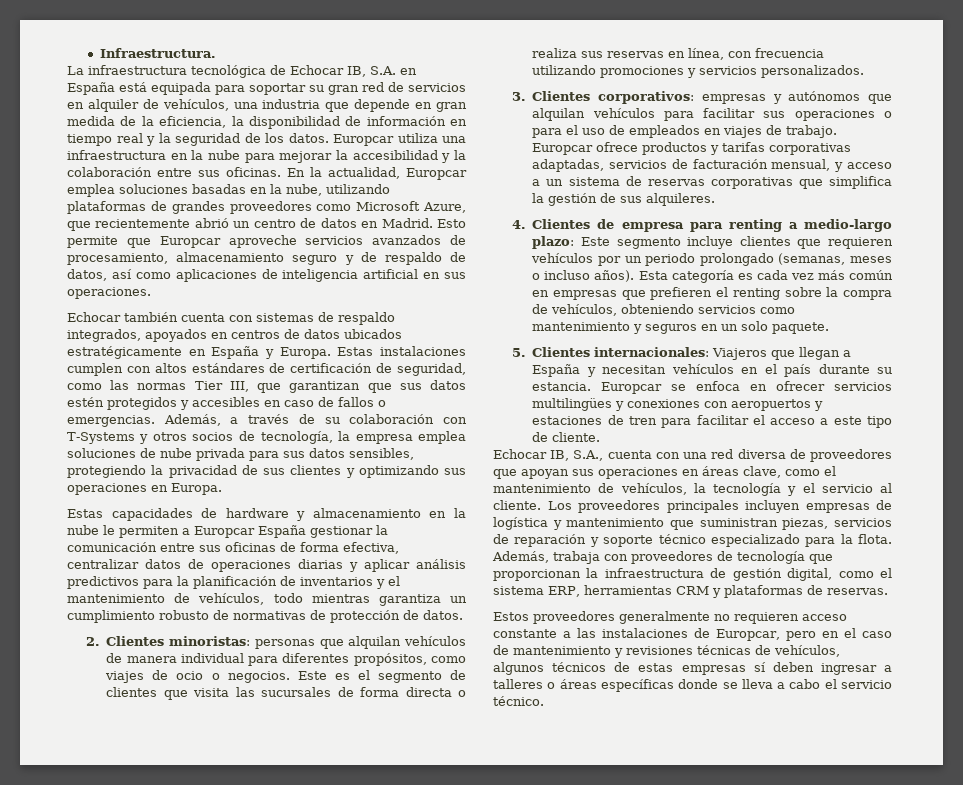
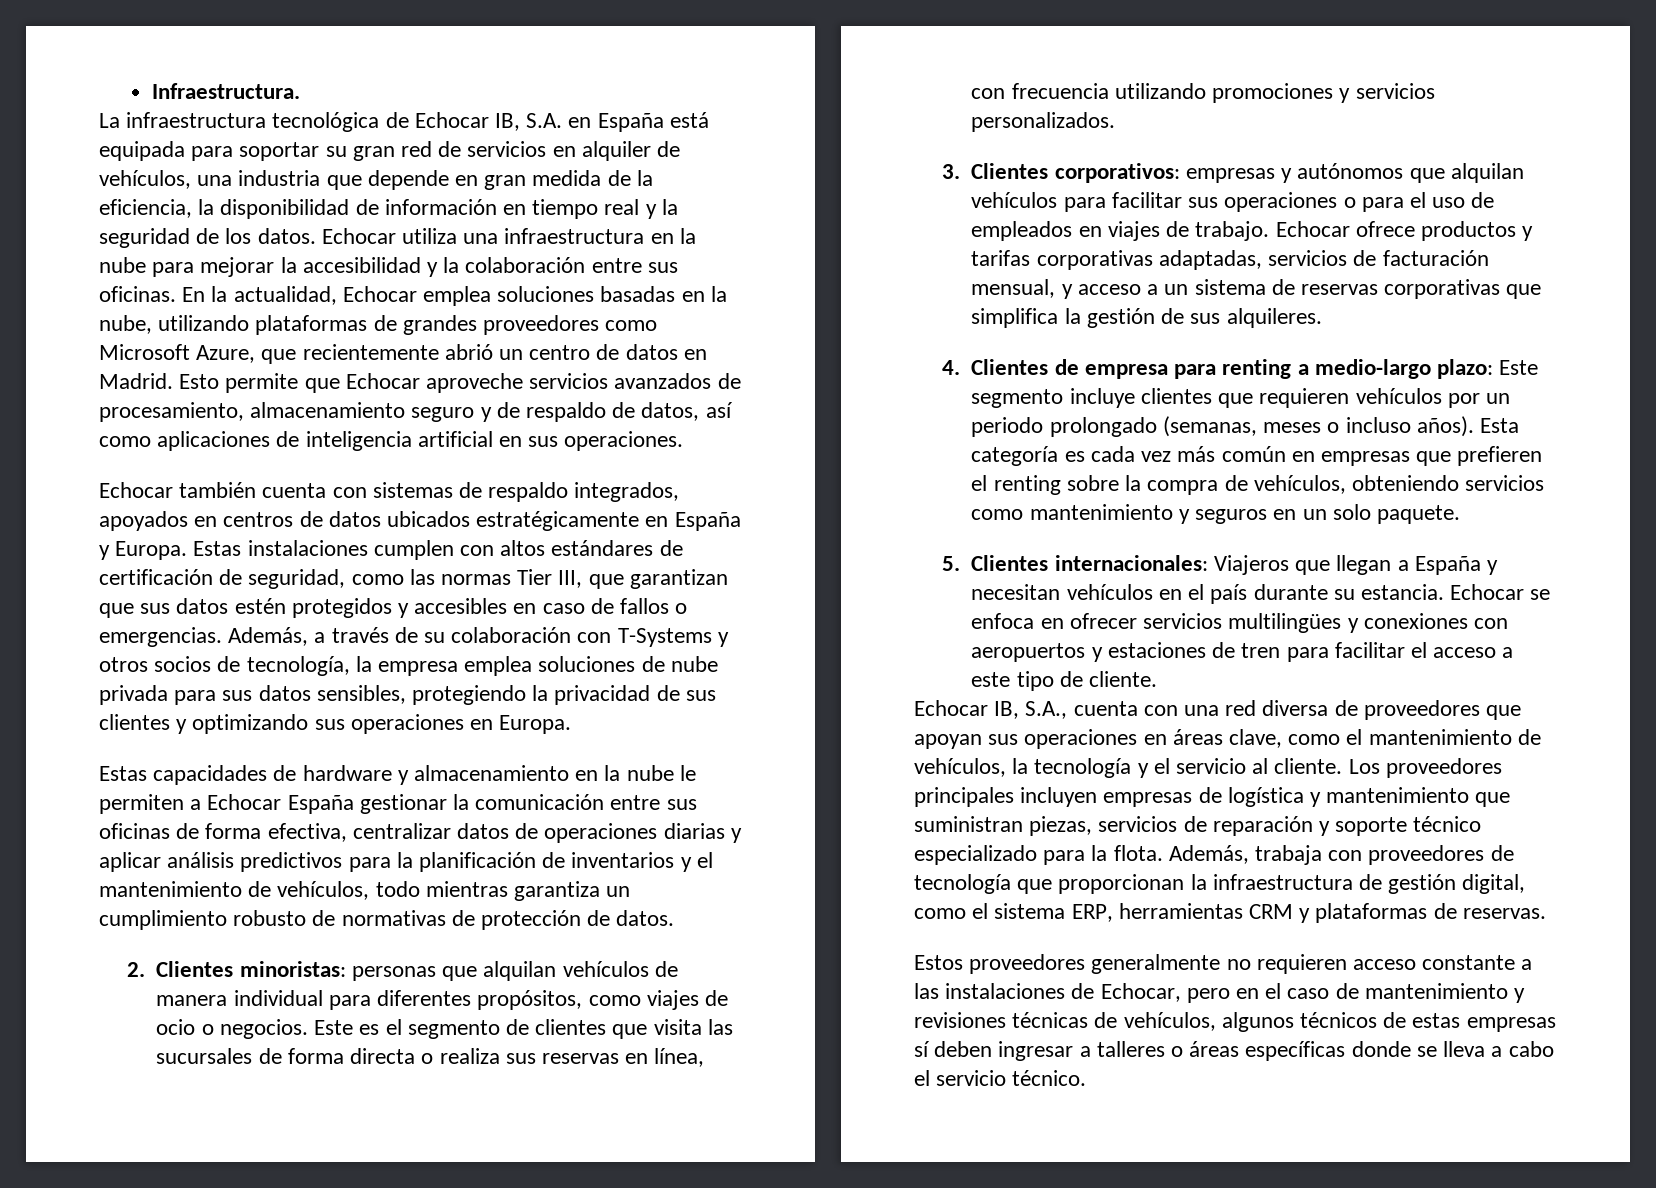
[333,134,394,146] Europcar -> [321,228,396,244] Echocar
[406,168,467,180] Europcar -> [342,286,417,302] Echocar
[159,236,221,248] Europcar -> [345,373,420,389] Echocar
[194,526,255,538] Europcar -> [207,794,282,810] Echocar
[532,143,594,155] Europcar -> [1275,221,1350,237] Echocar
[601,382,663,394] Europcar -> [1450,584,1525,600] Echocar
[716,629,781,641] Europcar, -> [1100,983,1181,1002] Echocar,

